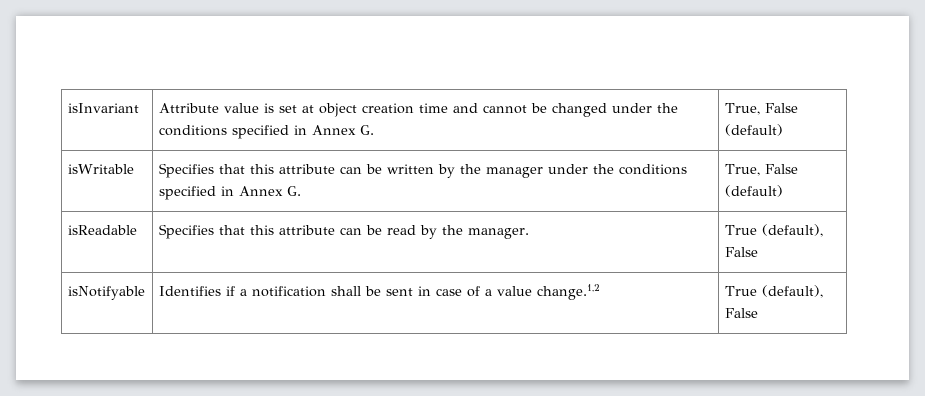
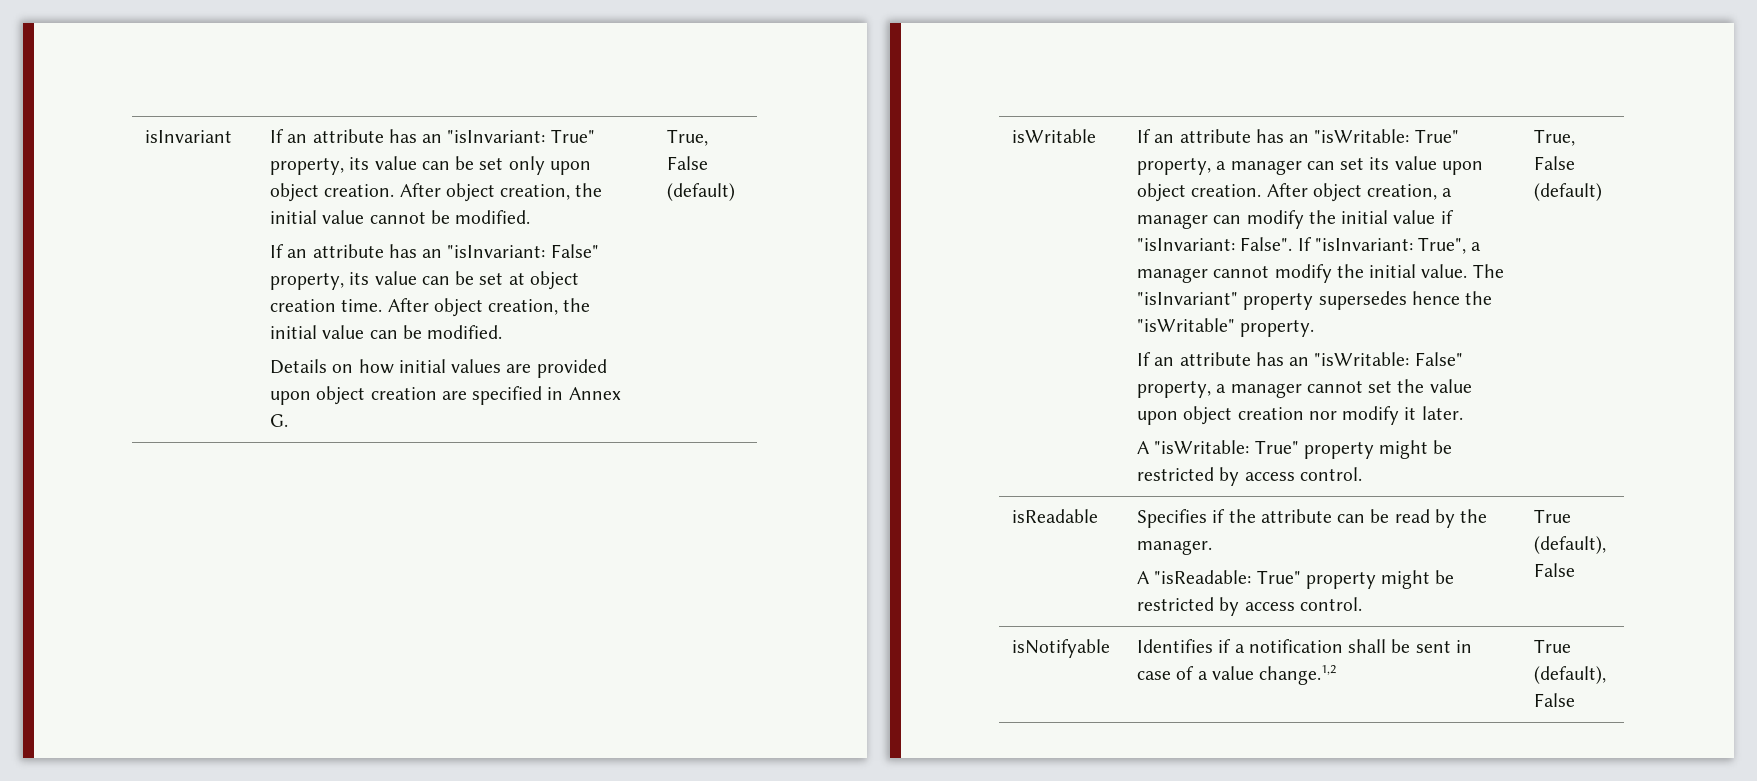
[158,103,678,117] [158,125,227,136] Attribute value is set at object creation time and cannot be changed under the conditions -> [270,129,595,143] [270,156,591,175] [270,183,603,202] [270,210,531,224] [270,244,599,258] [270,271,579,290] [270,298,591,317] [270,325,503,339] [270,359,607,378] [270,386,467,405] If an attribute has an "isInvariant: True" property, its value can be set only upon object creation. After object creation, the initial value cannot be modified. // If an attribute has an "isInvariant: False" property, its value can be set at object creation time. After object creation, the initial value can be modified. // Details on how initial values are provided upon object creation are
[158,163,687,178] [158,186,301,200] Specifies that this attribute can be written by the manager under the conditions specified in Annex G. -> [1137,129,1459,143] [1137,156,1483,175] [1137,183,1453,202] [1137,210,1454,229] [1137,237,1482,254] [1137,264,1504,283] [1137,291,1493,310] [1137,318,1315,337] [1137,352,1463,366] [1137,379,1472,398] [1137,406,1463,425] [1137,440,1453,459] [1137,467,1362,486] If an attribute has an "isWritable: True" property, a manager can set its value upon object creation. After object creation, a manager can modify the initial value if "isInvariant: False". If "isInvariant: True", a manager cannot modify the initial value. The "isInvariant" property supersedes hence the "isWritable" property. // If an attribute has an "isWritable: False" property, a manager cannot set the value upon object creation nor modify it later. // A "isWritable: True" property might be restricted by access control.
[218,225,274,235] that this -> [1212,509,1256,523] if the
(529, 233) none -> [1137,570,1455,589] [1137,597,1362,616] // A "isReadable: True" property might be restricted by access control.

